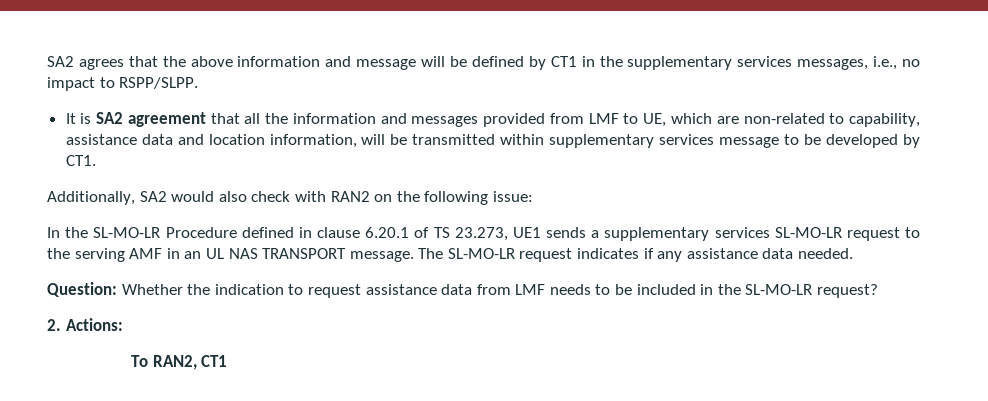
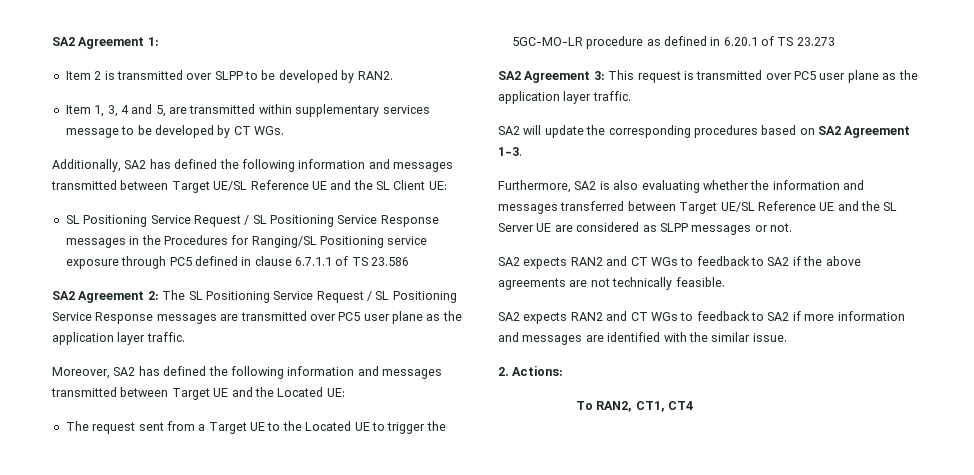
[47,56,921,70] [47,77,199,91] [65,112,920,127] [65,134,408,148] SA2 agrees that the above information and message will be defined by CT1 in the supplementary services messages, i.e., no impact to RSPP/SLPP. // It is SA2 agreement that all the information and messages provided from LMF to UE, which are non-related to capability, assistance data and location information, will be -> [52,37,159,49] [65,70,393,83] [65,104,187,117] SA2 Agreement 1: // Item 2 is transmitted over SLPP to be developed by RAN2. // Item 1, 3, 4 and 5, are
[65,155,96,166] CT1. -> [233,126,284,135] CT WGs.
[171,191,533,205] [47,227,920,241] [47,248,854,262] [47,282,879,298] would also check with RAN2 on the following issue: // In the SL-MO-LR Procedure defined in clause 6.20.1 of TS 23.273, UE1 sends a supplementary services SL-MO-LR request to the serving AMF in an UL NAS TRANSPORT message. The SL-MO-LR request indicates if any assistance data needed. // Question: Whether the indication to request assistance data from LMF needs to be included in the SL-MO-LR request? -> [149,159,453,172] [51,180,447,193] [65,215,439,227] [65,235,428,248] [65,256,410,269] [52,290,457,303] [52,311,462,324] [52,332,185,345] [52,366,442,379] [51,387,345,400] [65,421,446,434] [511,36,835,49] [498,70,918,83] [498,91,631,104] [498,125,911,138] [498,147,522,156] [498,180,864,193] [498,201,898,214] [498,222,792,235] [498,256,861,269] [498,277,725,290] [498,311,905,324] [498,332,787,345] has defined the following information and messages transmitted between Target UE/SL Reference UE and the SL Client UE: // SL Positioning Service Request / SL Positioning Service Response messages in the Procedures for Ranging/SL Positioning service exposure through PC5 defined in clause 6.7.1.1 of TS 23.586 // SA2 Agreement 2: The SL Positioning Service Request / SL Positioning Service Response messages are transmitted over PC5 user plane as the application layer traffic. // Moreover, SA2 has defined the following information and messages transmitted between Target UE and the Located UE: // The request sent from a Target UE to the Located UE to trigger the 5GC-MO-LR procedure as defined in 6.20.1 of TS 23.273 // SA2 Agreement 3: This request is transmitted over PC5 user plane as the application layer traffic. // SA2 will update the corresponding procedures based on SA2 Agreement 1-3. // Furthermore, SA2 is also evaluating whether the information and messages transferred between Target UE/SL Reference UE and the SL Server UE are considered as SLPP messages or not. // SA2 expects RAN2 and CT WGs to feedback to SA2 if the above agreements are not technically feasible. // SA2 expects RAN2 and CT WGs to feedback to SA2 if more information and messages are identified with the similar issue.
[201,355,228,367] CT1 -> [635,401,694,412] CT1, CT4

